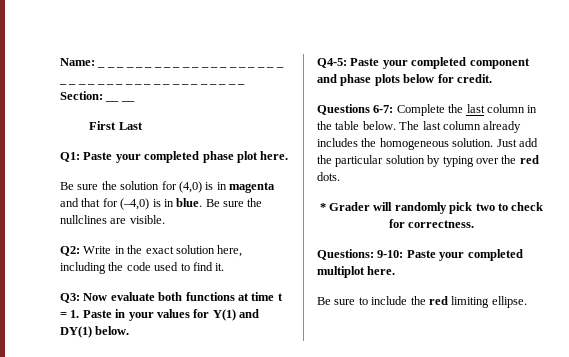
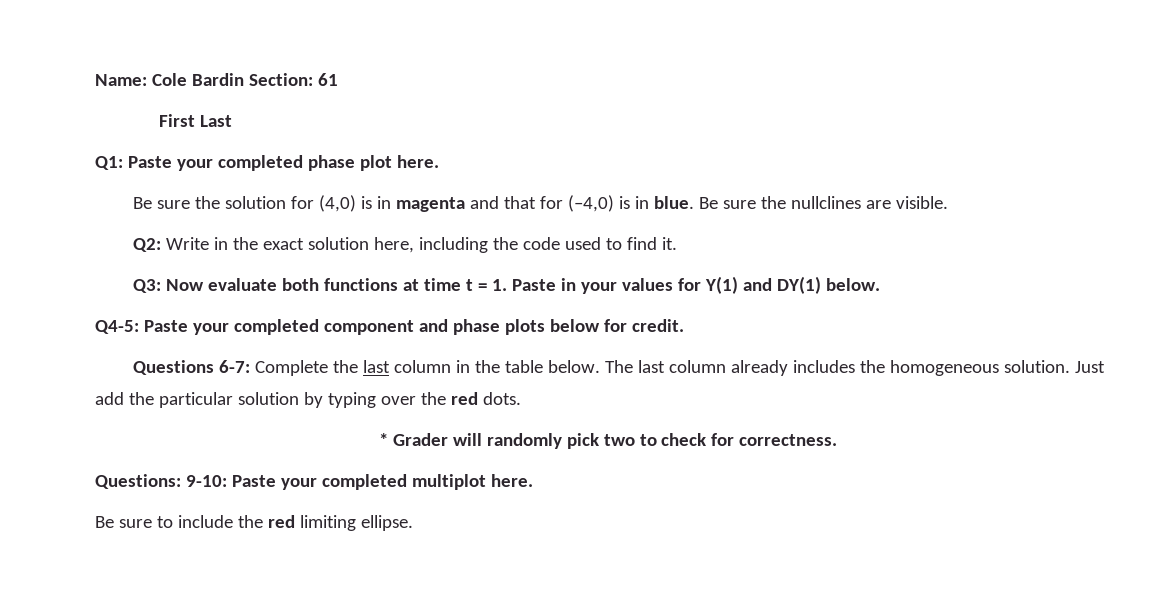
[97,66,284,68] [59,83,246,85] [60,91,103,100] [105,100,135,102] _ _ _ _ _ _ _ _ _ _ _ _ _ _ _ _ _ _ _ _ _ _ _ _ _ _ _ _ _ _ _ _ _ _ _ _ _ _ _ _ Section: __ __ -> [151,73,338,86] Cole Bardin Section: 61

